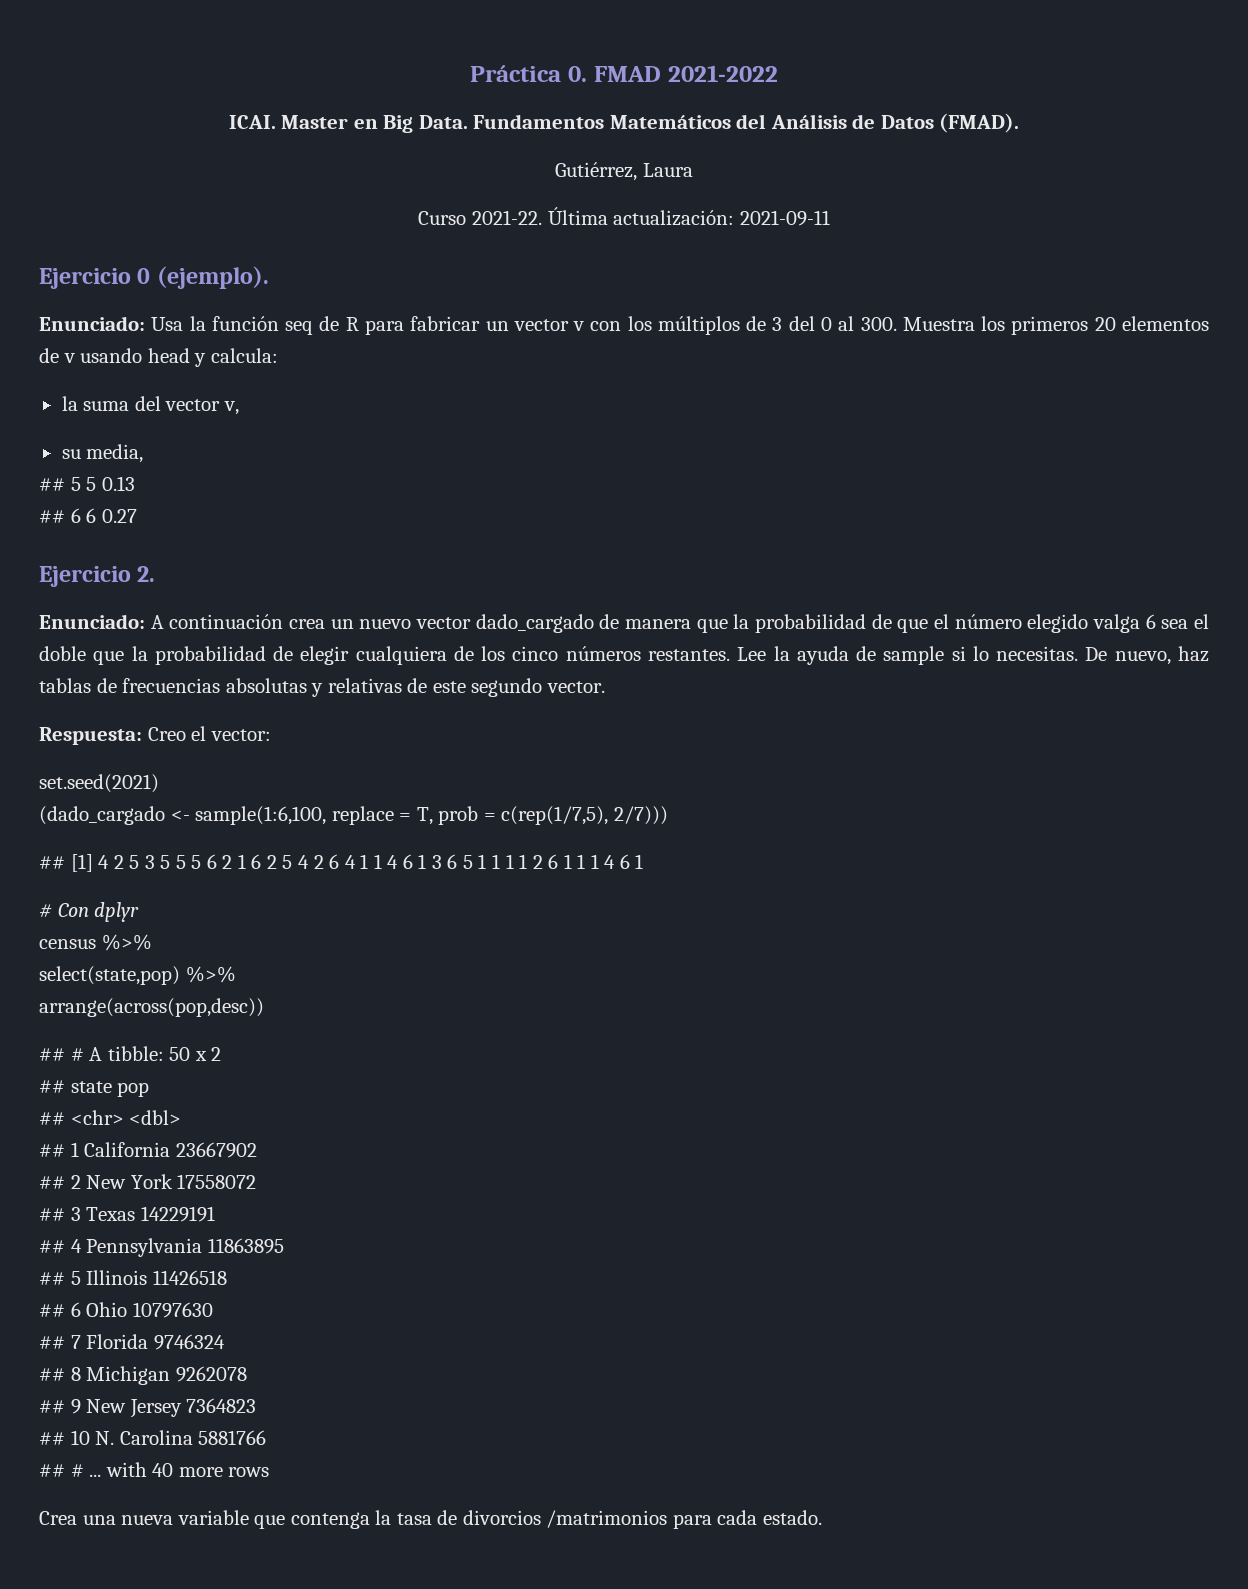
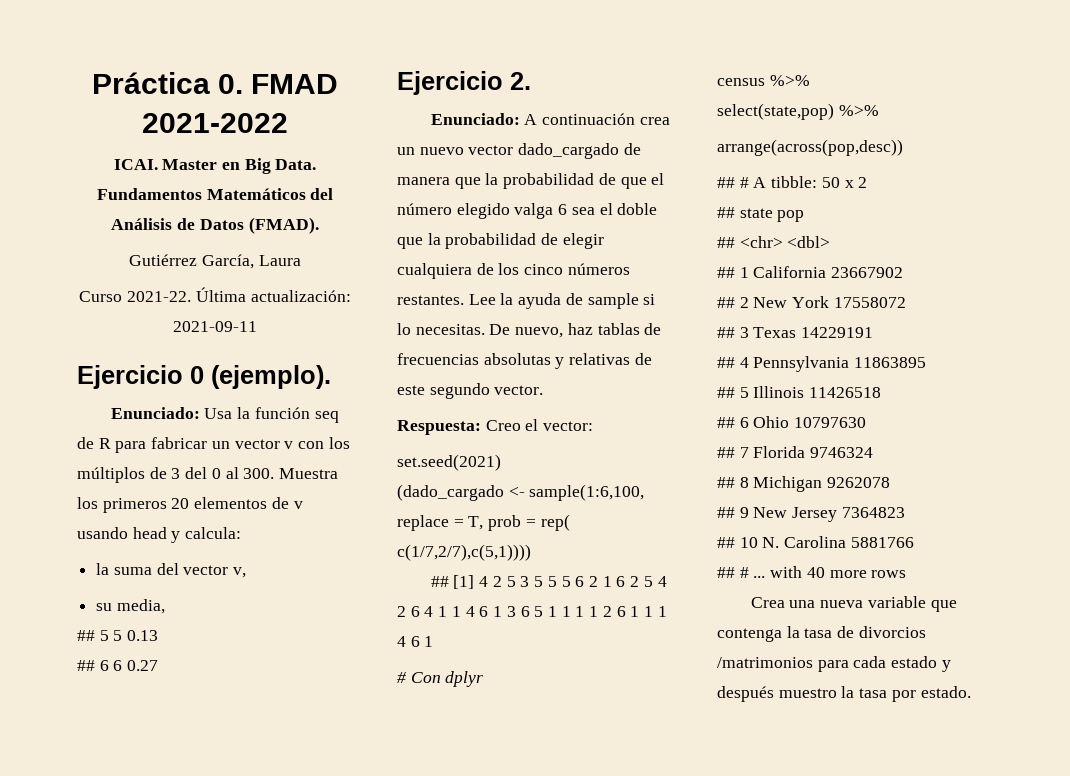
[555,162,638,181] Gutiérrez, -> [129,254,254,269] Gutiérrez García,
[501,806,668,825] c(rep(1/7,5), 2/7))) -> [540,514,570,531] [397,544,531,561] rep( c(1/7,2/7),c(5,1))))
(758, 1517) none -> [891,656,951,672] [717,686,916,702] estado y después muestro la tasa por

